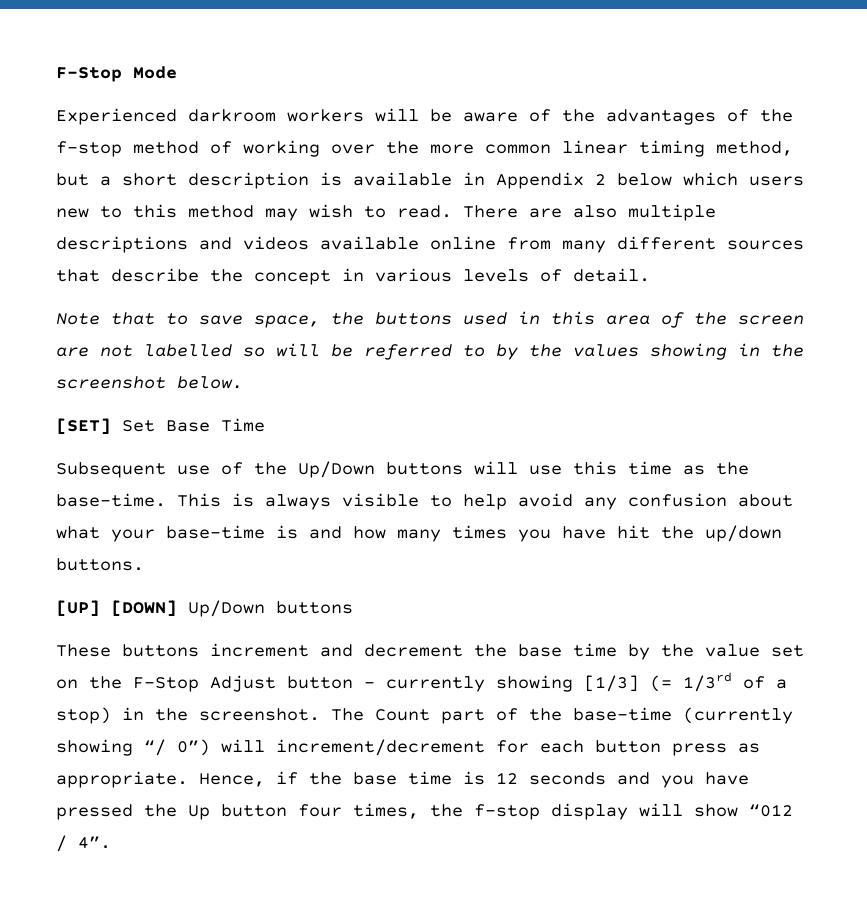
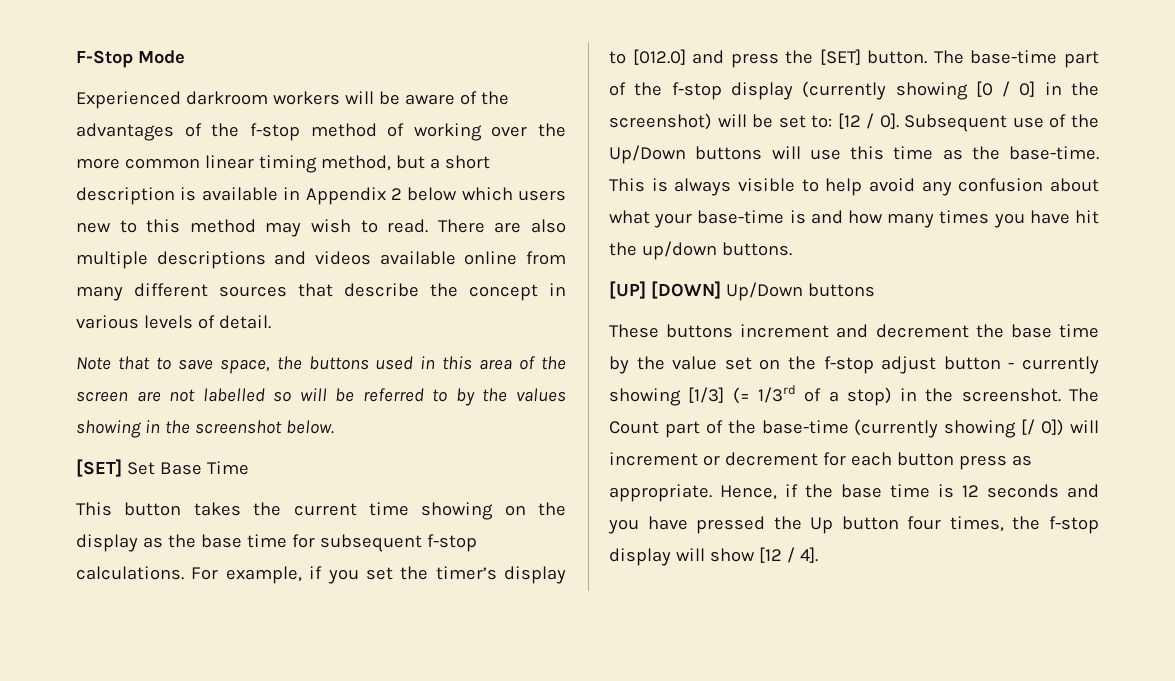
(265, 425) none -> [76,502,566,520] [76,534,477,552] [76,566,566,584] [609,49,1099,68] [609,81,1099,100] [609,113,899,130] This button takes the current time showing on the display as the base time for subsequent f-stop calculations. For example, if you set the timer’s display to [012.0] and press the [SET] button. The base-time part of the f-stop display (currently showing [0 / 0] in the screenshot) will be set to: [12 / 0].
[133,675,276,692] F-Stop Adjust -> [823,356,937,374] f-stop adjust
[144,739,485,756] “/ 0”) will increment/decrement -> [1021,419,1099,436] [609,452,818,466] [/ 0]) will increment or decrement
[749,804,793,817] [56,835,111,852] “012 / 4”. -> [758,547,818,563] [12 / 4].

